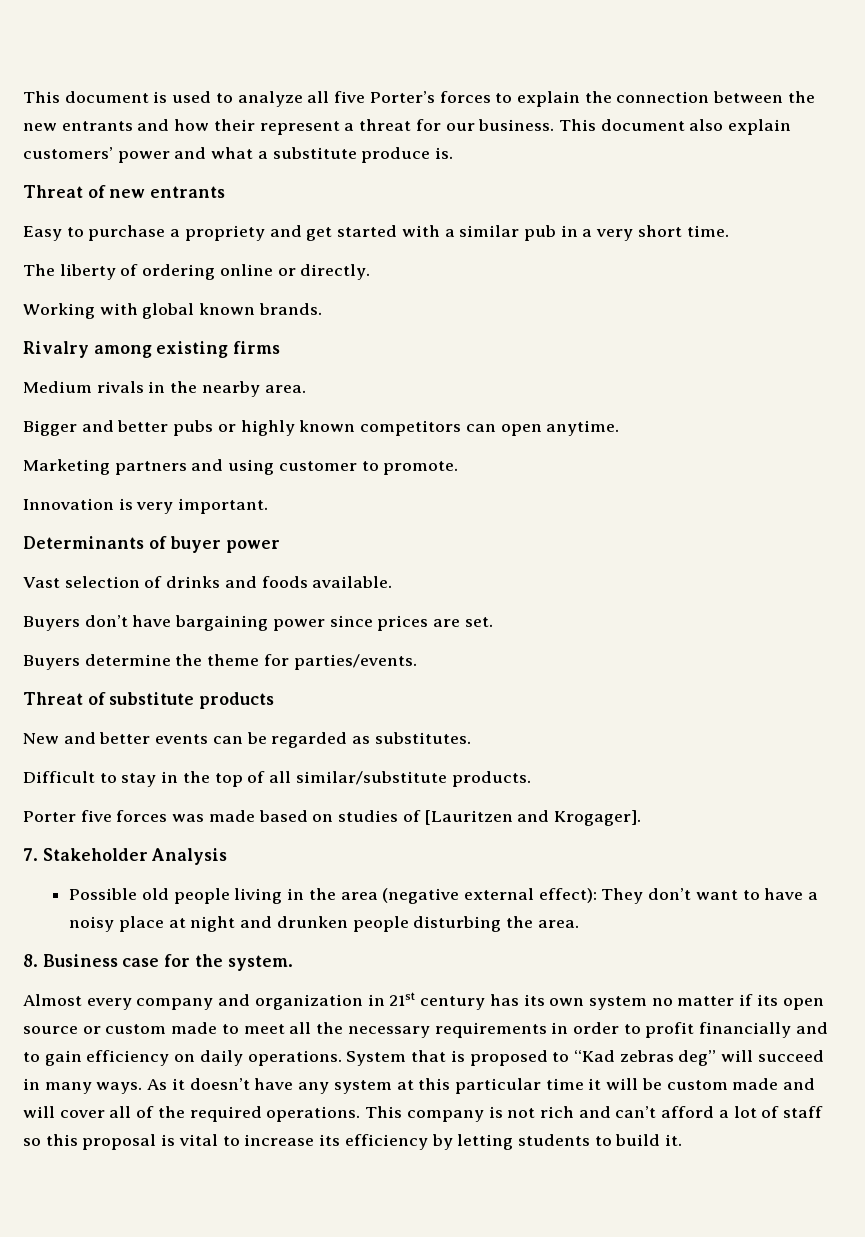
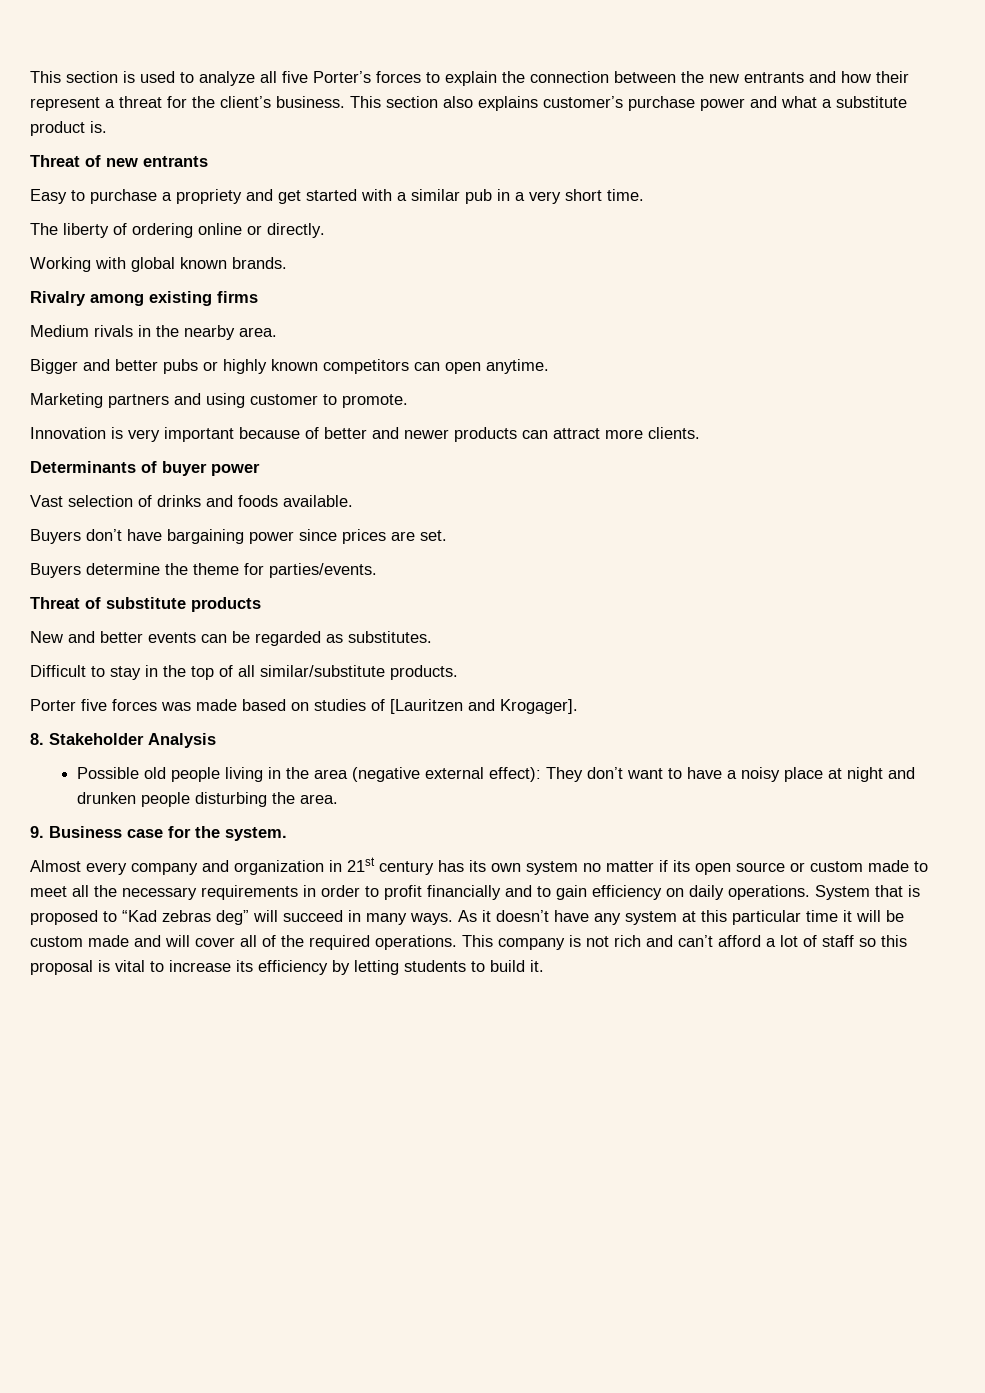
[23,91,149,103] This document -> [30,71,118,83] This section
[445,119,792,135] [23,147,113,159] our business. This document also explain customers’ -> [192,96,695,111] the client’s business. This section also explains customer’s purchase
[361,147,431,163] produce -> [30,121,85,136] product
[178,498,269,514] important. -> [164,427,700,442] important because of better and newer products can attract more clients.
[23,848,38,861] 7. -> [30,733,44,745] 8.
[23,954,38,967] 8. -> [30,826,44,838] 9.

